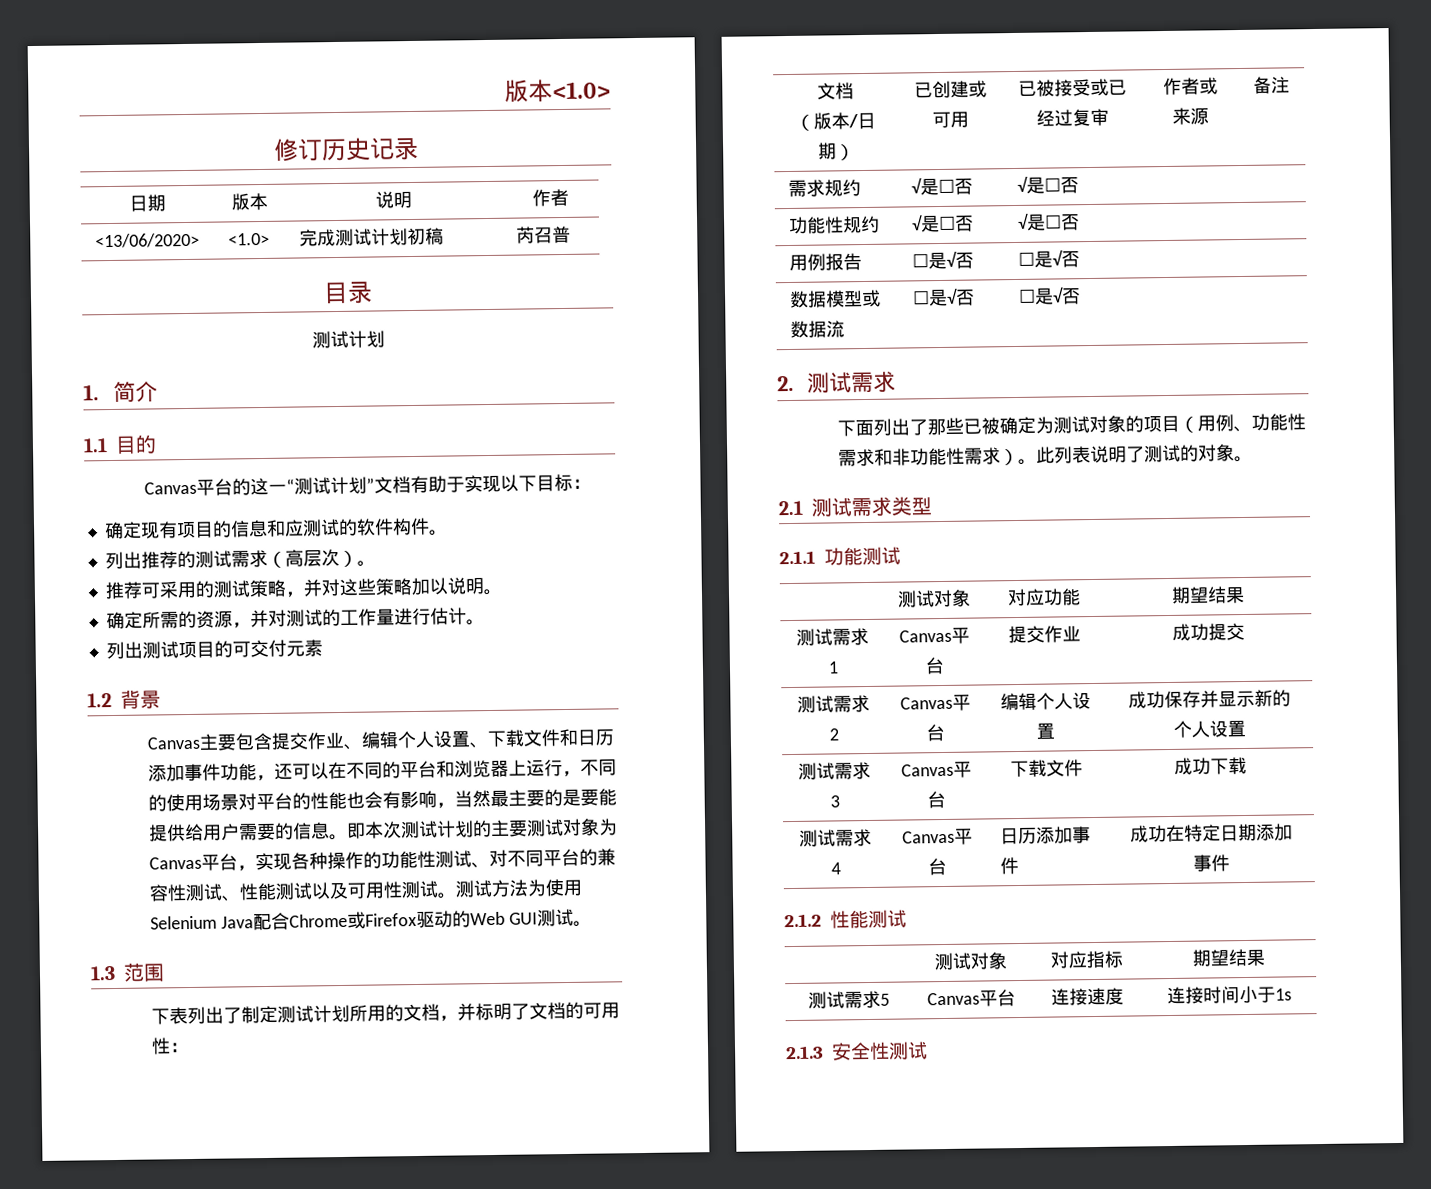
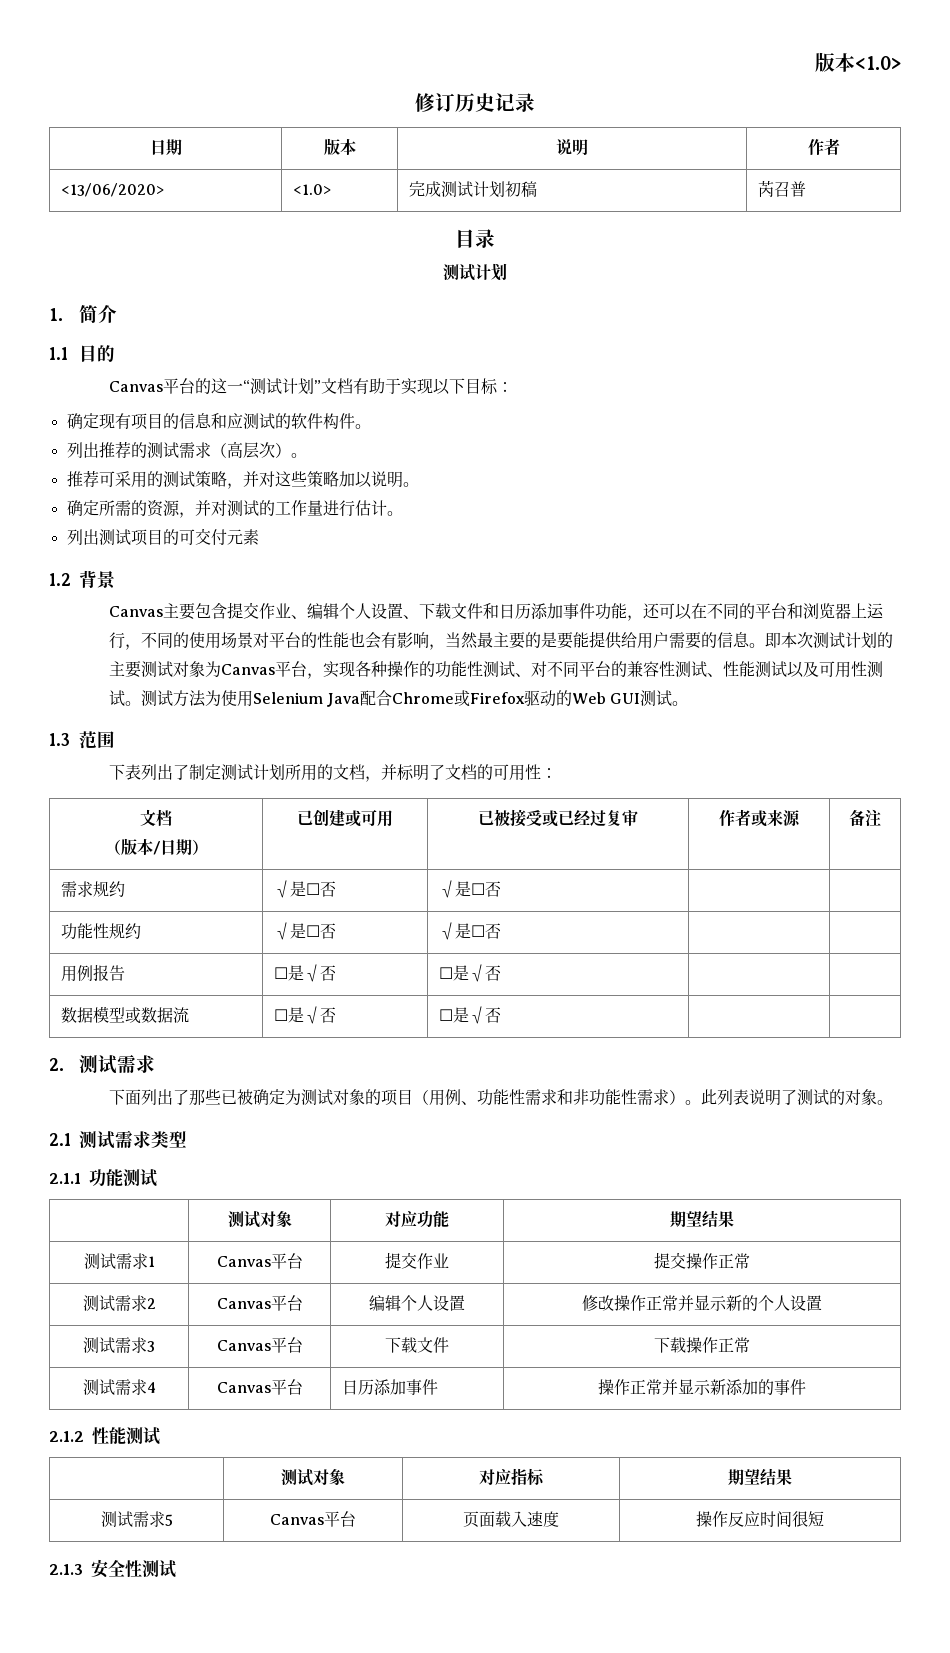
[1171,622,1245,641] 成功提交 -> [654,1252,750,1269] 提交操作正常
[1127,690,1201,709] 成功保存 -> [582,1295,678,1311] 修改操作正常
[1173,756,1247,775] 成功下载 -> [654,1337,750,1353] 下载操作正常
[1129,823,1293,843] 成功在特定日期添加 -> [598,1379,774,1395] 操作正常并显示新添加的
[1050,988,1088,1006] 连接 -> [463,1511,527,1528] 页面载入
[1167,985,1292,1005] 连接时间小于1s -> [696,1511,824,1527] 操作反应时间很短

